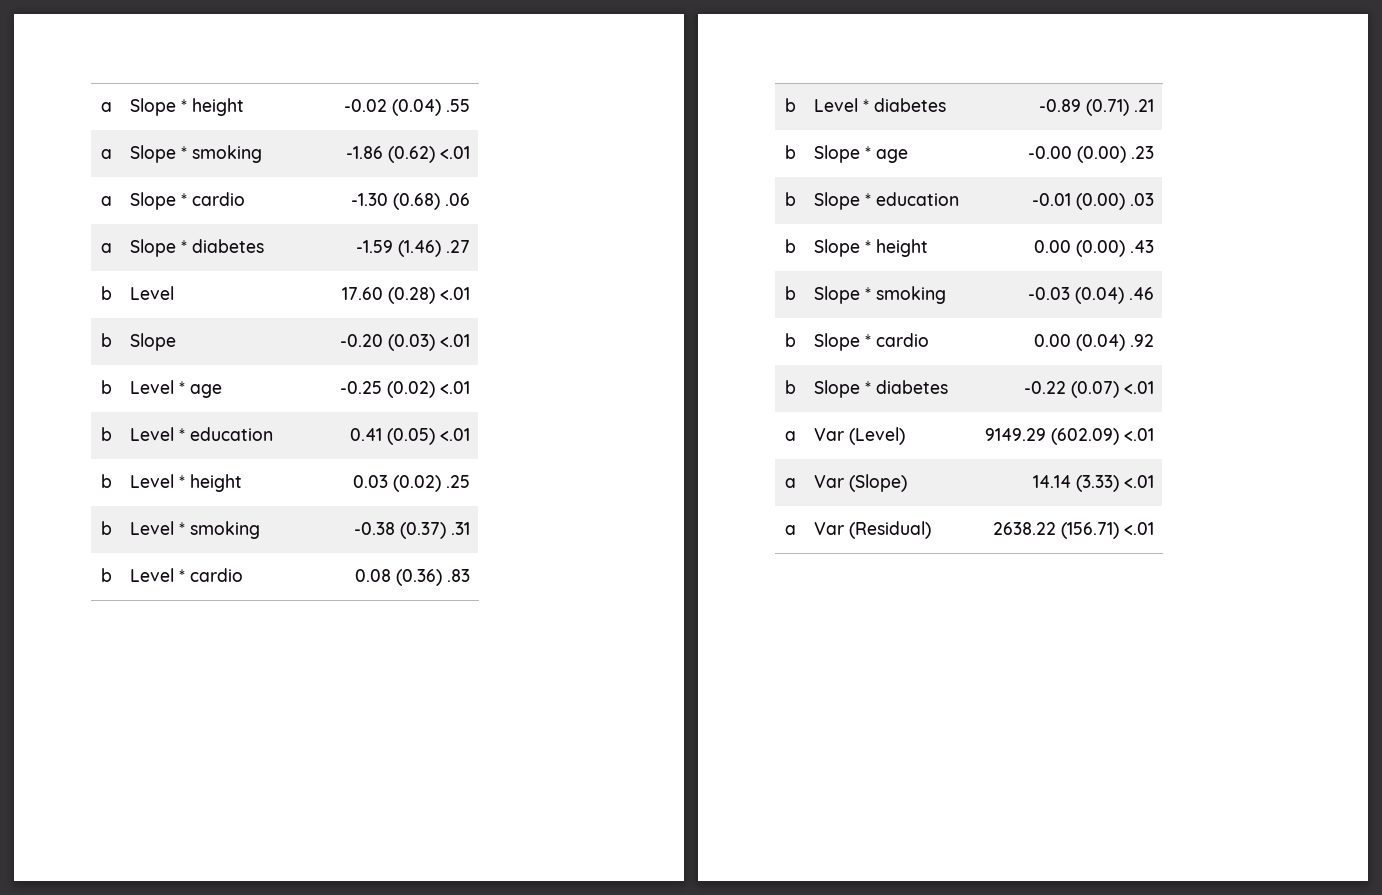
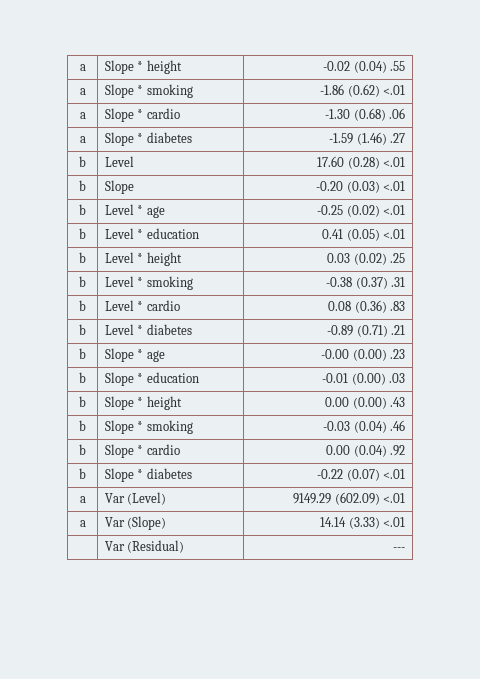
[785,525,796,535] a -> (406, 522) none
[992,522,1154,539] 2638.22 (156.71) <.01 -> [393,547,406,551] ---

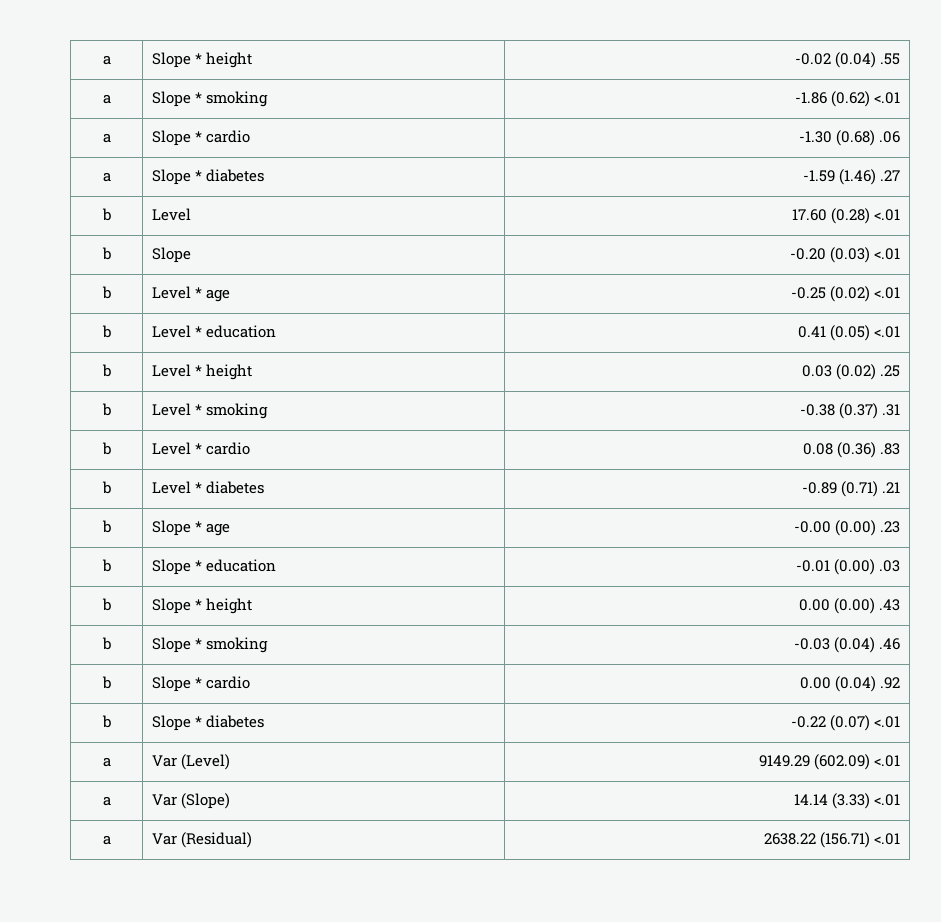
(406, 522) none -> [102,835,111,845] a
[393,547,406,551] --- -> [763,832,900,848] 2638.22 (156.71) <.01

